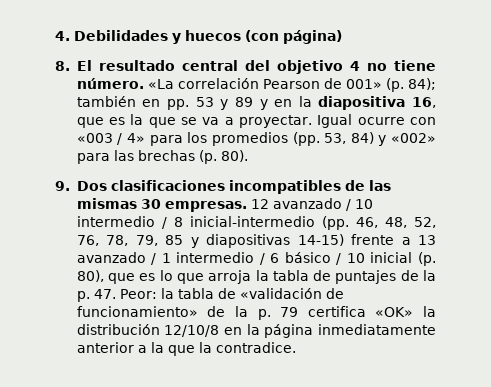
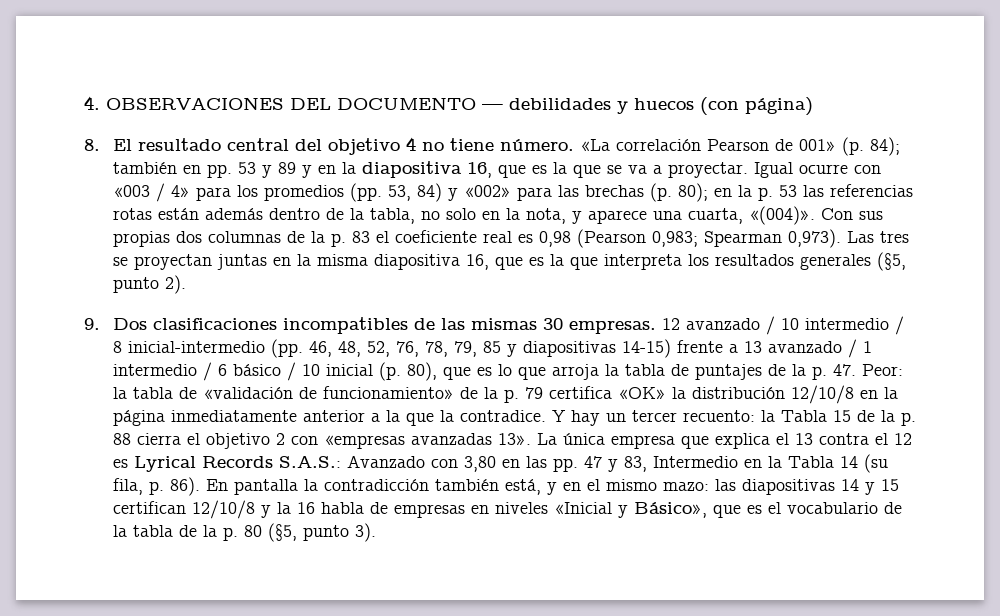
[74,30,168,41] Debilidades -> [106,97,611,110] OBSERVACIONES DEL DOCUMENTO — debilidades
[220,150,248,162] 80). -> [677,183,913,202] [112,206,883,225] [112,229,909,248] [112,252,906,271] [112,275,186,294] 80); en la p. 53 las referencias rotas están además dentro de la tabla, no solo en la nota, y aparece una cuarta, «(004)». Con sus propias dos columnas de la p. 83 el coeficiente real es 0,98 (Pearson 0,983; Spearman 0,973). Las tres se proyectan juntas en la misma diapositiva 16, que es la que interpreta los resultados generales (§5, punto 2).
(296, 347) none -> [551,410,916,426] [112,433,912,449] [112,454,888,473] [112,477,899,496] [112,500,902,519] [112,523,376,542] Y hay un tercer recuento: la Tabla 15 de la p. 88 cierra el objetivo 2 con «empresas avanzadas 13». La única empresa que explica el 13 contra el 12 es Lyrical Records S.A.S.: Avanzado con 3,80 en las pp. 47 y 83, Intermedio en la Tabla 14 (su fila, p. 86). En pantalla la contradicción también está, y en el mismo mazo: las diapositivas 14 y 15 certifican 12/10/8 y la 16 habla de empresas en niveles «Inicial y Básico», que es el vocabulario de la tabla de la p. 80 (§5, punto 3).

